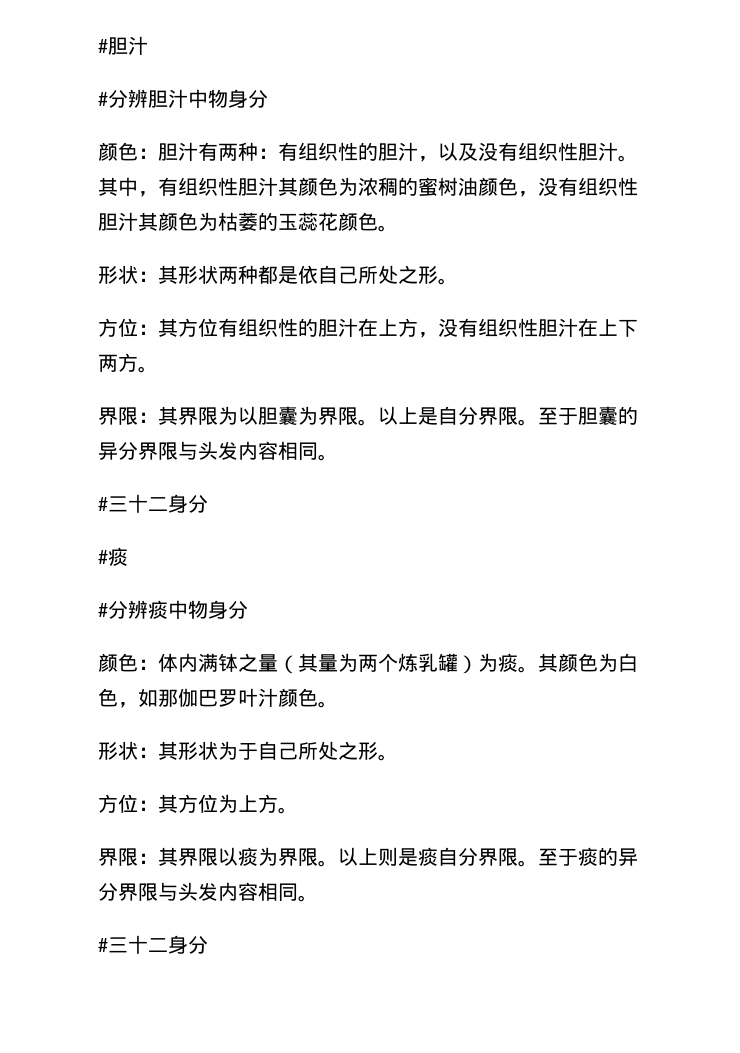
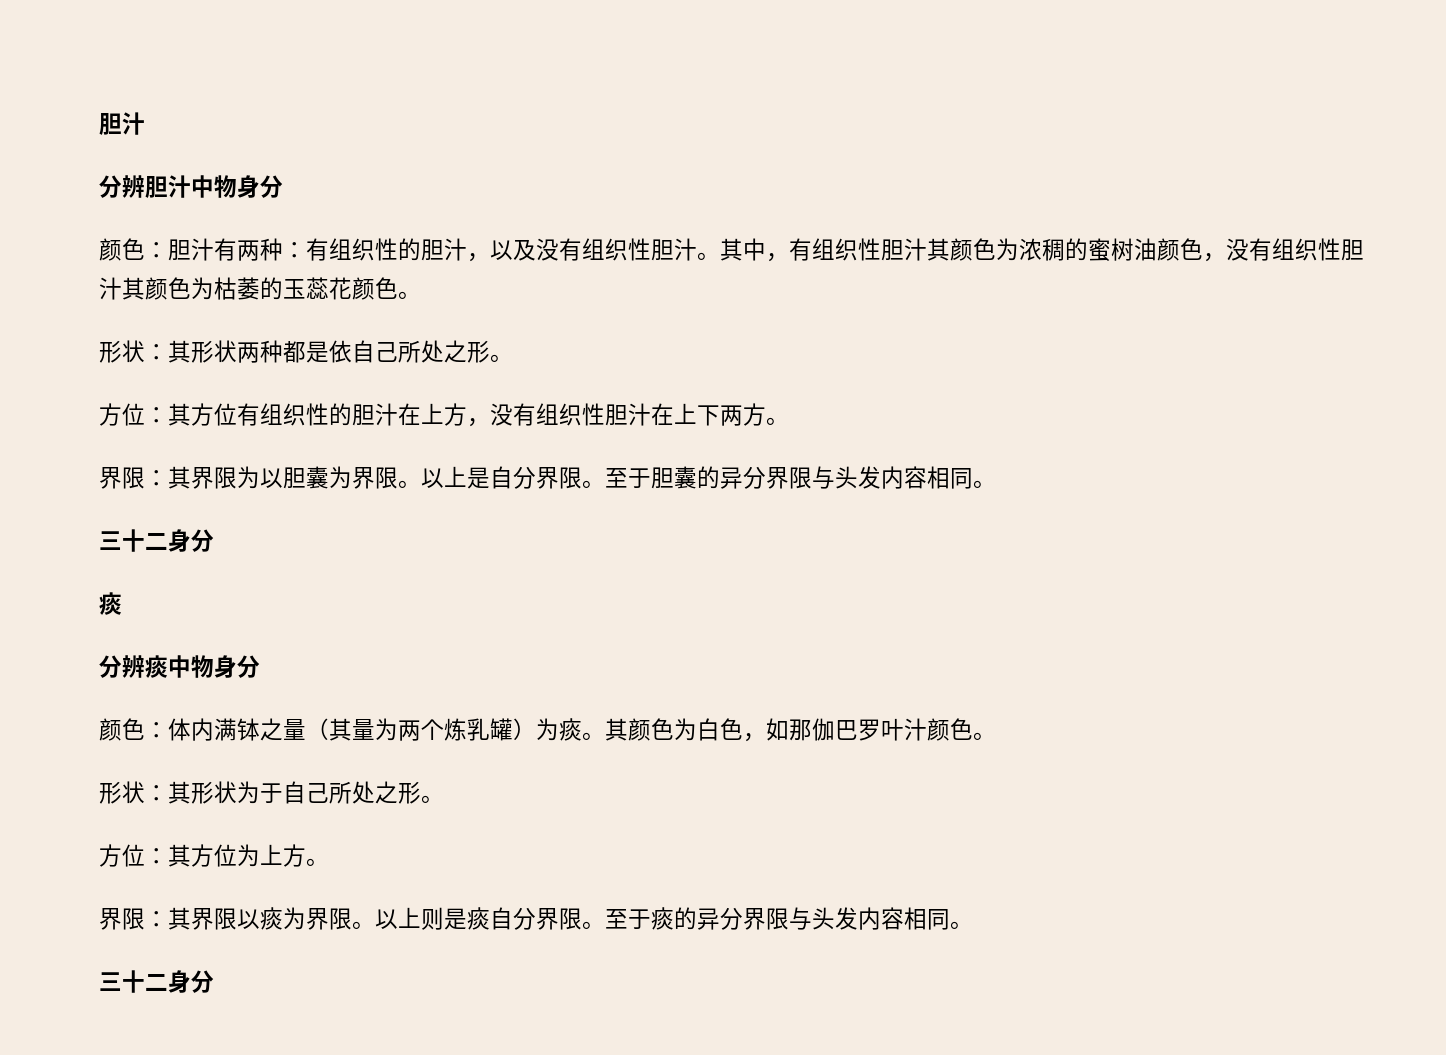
[98,39,108,53] # -> (99, 124) none
[98,92,108,106] # -> (145, 123) none
[98,497,108,511] # -> (996, 484) none
[98,550,108,564] # -> (214, 540) none
[98,603,108,617] # -> (122, 603) none
[98,938,108,952] # -> (973, 925) none

